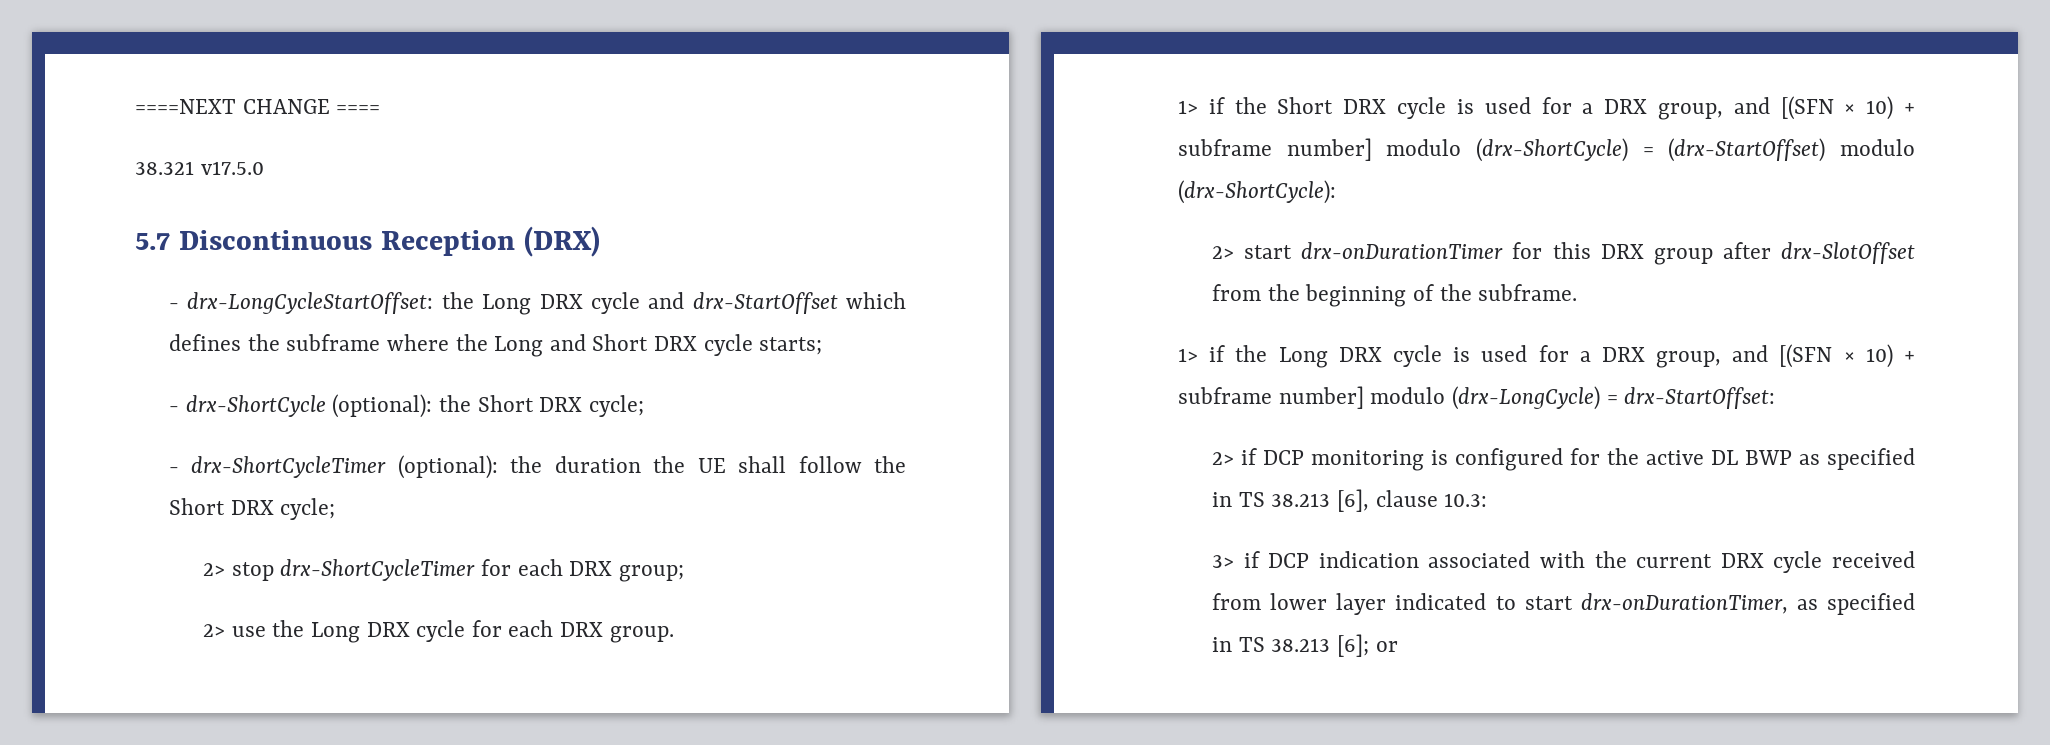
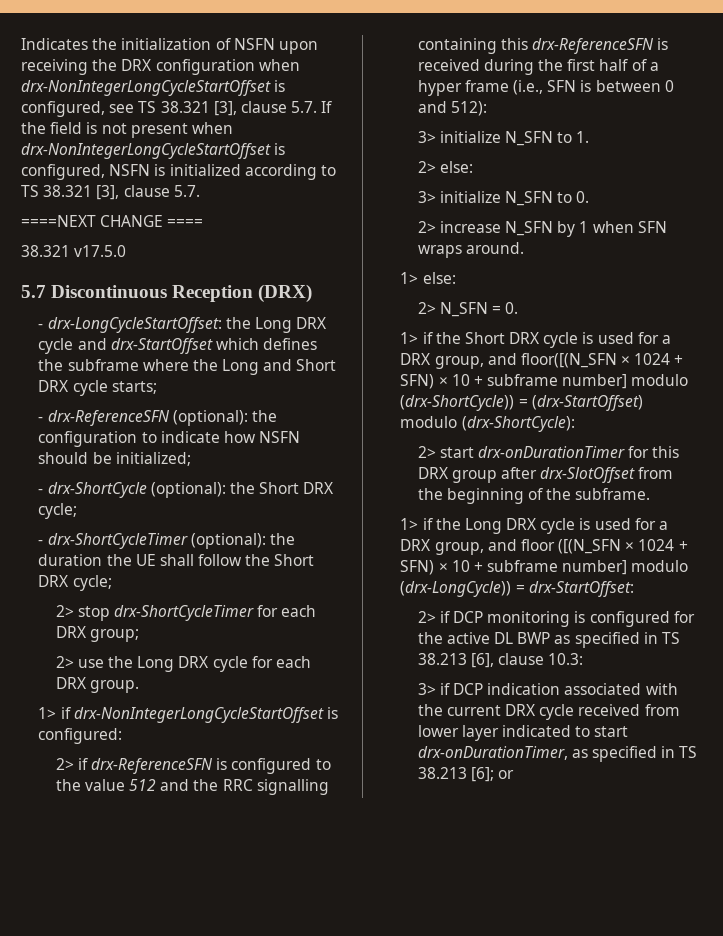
(135, 106) none -> [21,38,318,54] [21,59,300,75] [21,80,286,96] [21,101,333,117] [21,122,233,138] [21,143,286,159] [21,164,336,180] [21,185,200,200] Indicates the initialization of NSFN upon receiving the DRX configuration when drx-NonIntegerLongCycleStartOffset is configured, see TS 38.321 [3], clause 5.7. If the field is not present when drx-NonIntegerLongCycleStartOffset is configured, NSFN is initialized according to TS 38.321 [3], clause 5.7. //
(823, 346) none -> [38,410,277,426] [38,431,301,447] [38,452,191,466] // - drx-ReferenceSFN (optional): the configuration to indicate how NSFN should be initialized;
(674, 634) none -> [38,707,338,723] [38,728,123,744] [55,758,331,774] [55,779,329,795] [417,38,669,54] [417,59,659,75] [417,80,674,96] [417,101,487,116] [417,131,590,146] [417,161,473,173] [417,191,590,206] [417,221,667,237] [417,242,524,258] [400,272,456,284] [417,302,519,317] // 1> if drx-NonIntegerLongCycleStartOffset is configured: // 2> if drx-ReferenceSFN is configured to the value 512 and the RRC signalling containing this drx-ReferenceSFN is received during the first half of a hyper frame (i.e., SFN is between 0 and 512): // 3> initialize N_SFN to 1. // 2> else: // 3> initialize N_SFN to 0. // 2> increase N_SFN by 1 when SFN wraps around. // 1> else: // 2> N_SFN = 0.
[1780,96,1915,120] [1178,138,1629,162] [(SFN × 10) + subframe number] modulo (drx-ShortCycle) -> [520,353,684,368] [400,374,689,389] [400,395,515,411] floor([(N_SFN × 1024 + SFN) × 10 + subframe number] modulo (drx-ShortCycle))
[1779,344,1915,368] [1178,386,1600,410] [(SFN × 10) + subframe number] modulo (drx-LongCycle) -> [520,539,688,554] [400,560,689,575] [400,581,512,597] floor ([(N_SFN × 1024 + SFN) × 10 + subframe number] modulo (drx-LongCycle))

